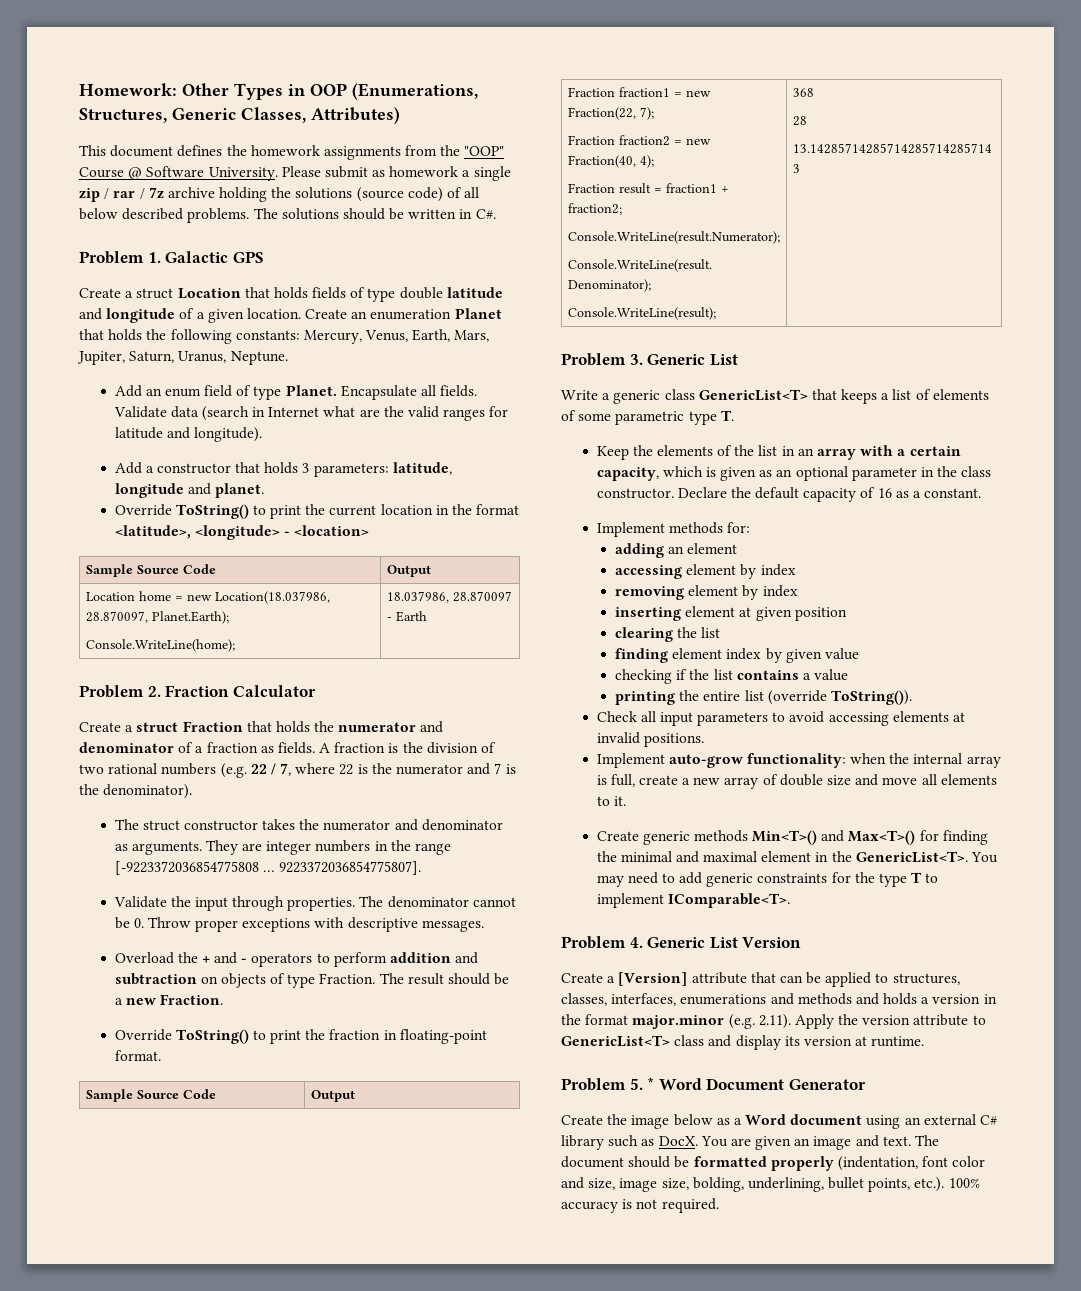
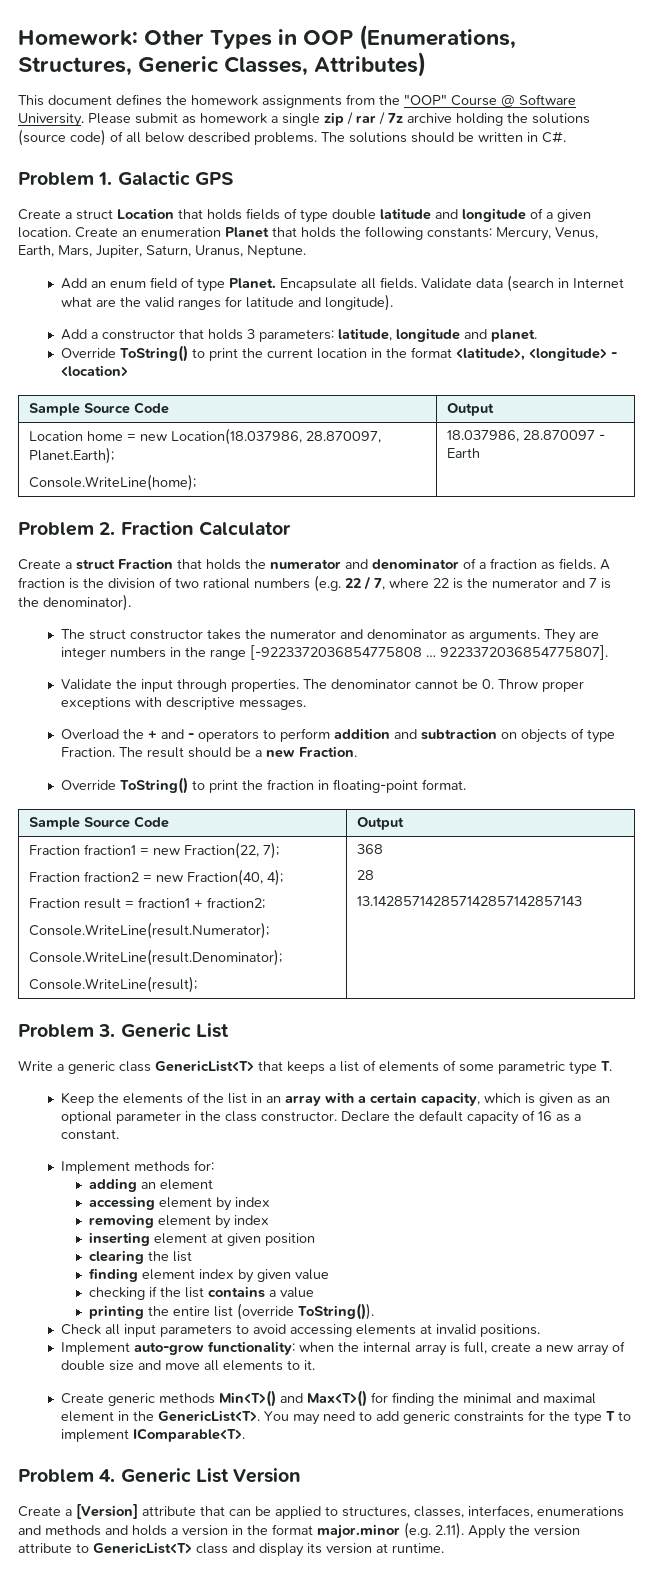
[561,1077,866,1091] [561,1114,998,1129] [561,1135,940,1150] [561,1156,986,1171] [561,1177,980,1192] [561,1198,719,1213] // Problem 5. * Word Document Generator // Create the image below as a Word document using an external C# library such as DocX. You are given an image and text. The document should be formatted properly (indentation, font color and size, image size, bolding, underlining, bullet points, etc.). 100% accuracy is not required. -> (444, 1548) none

